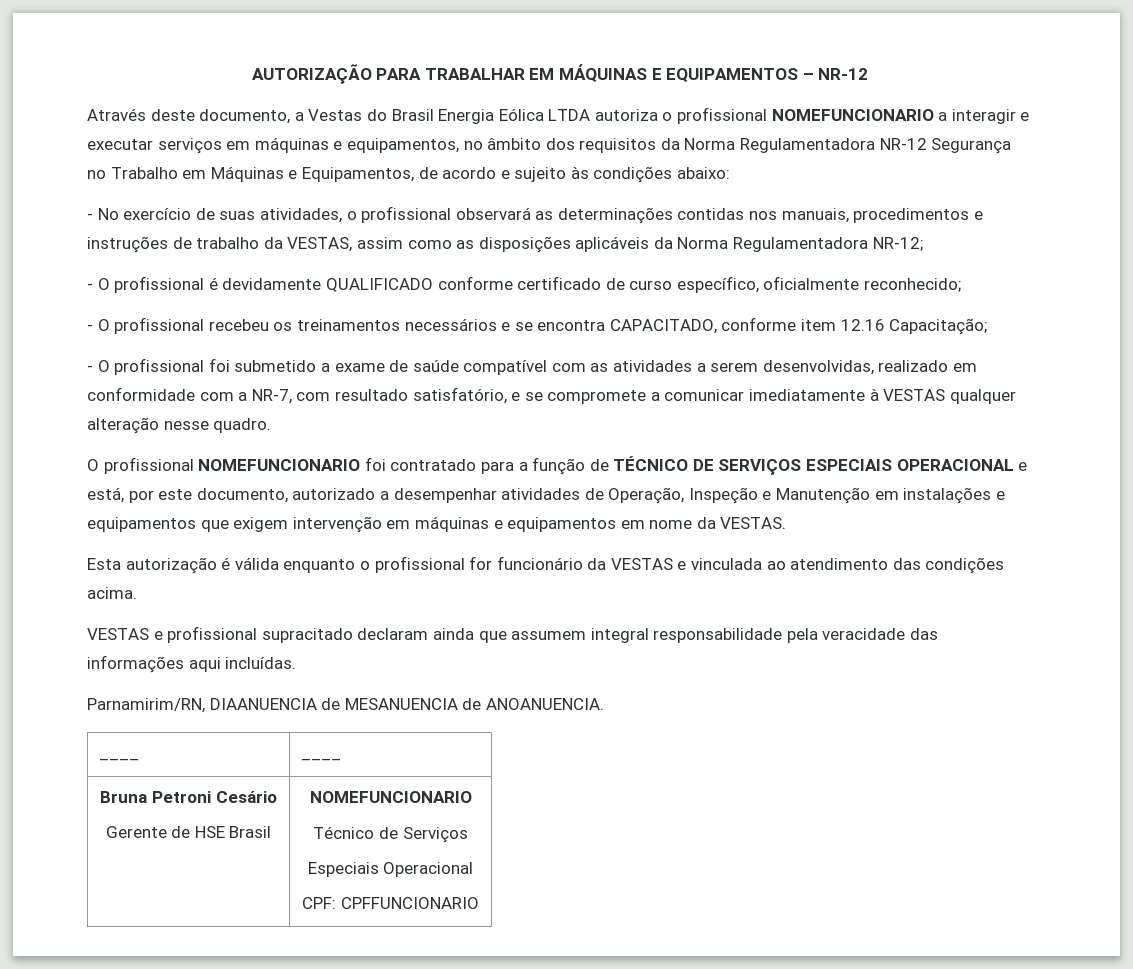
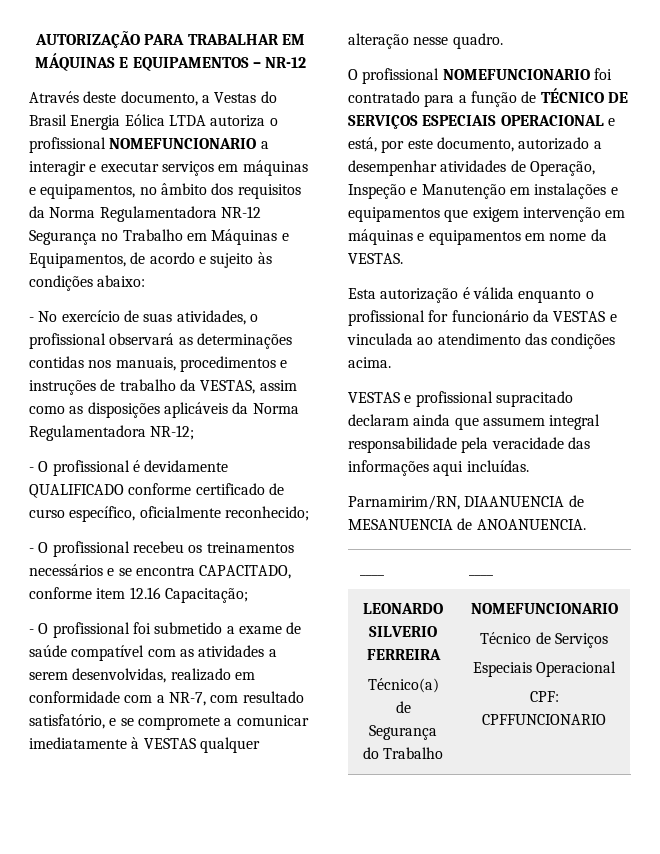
[100,791,277,803] [105,826,272,838] Bruna Petroni Cesário // Gerente de HSE Brasil -> [363,603,443,614] [369,626,437,637] [366,649,441,660] [367,678,439,693] [395,701,411,713] [369,725,437,740] [362,747,444,759] LEONARDO SILVERIO FERREIRA // Técnico(a) de Segurança do Trabalho

